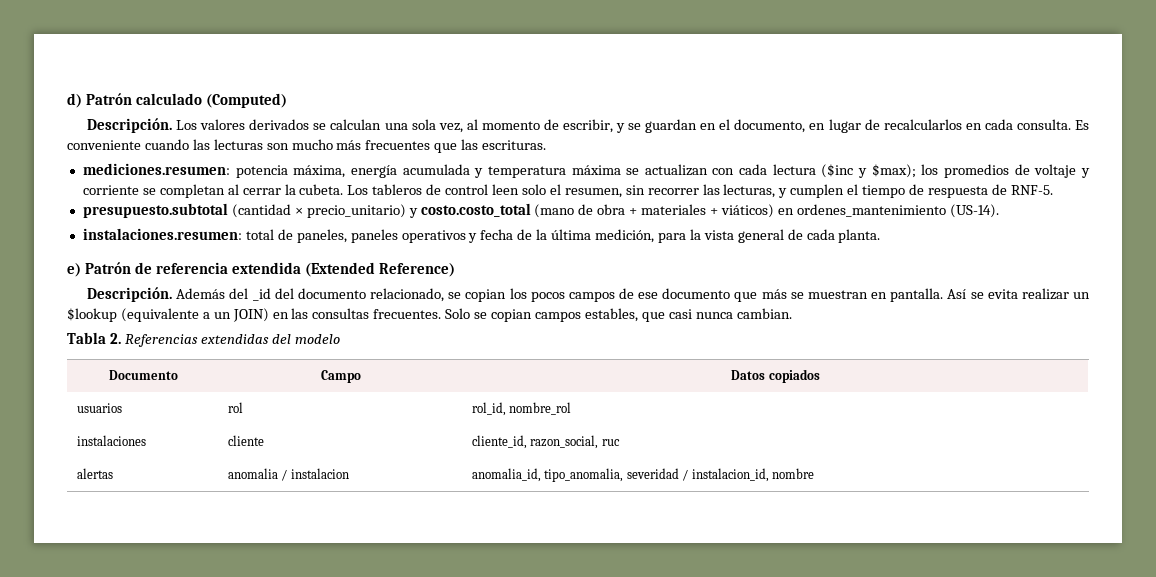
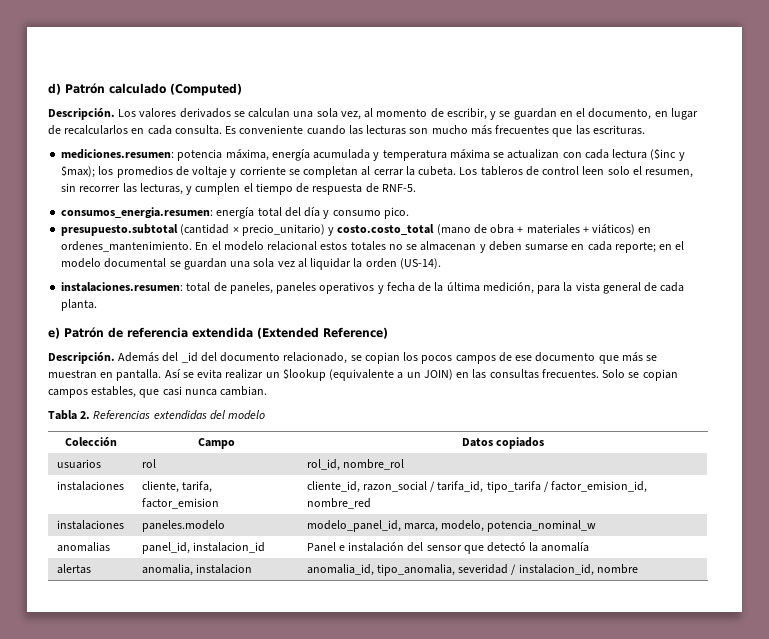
(1053, 190) none -> [61,207,409,219] // consumos_energia.resumen: energía total del día y consumo pico.
[796,204,946,217] ordenes_mantenimiento -> [61,241,685,253] [61,258,397,270] ordenes_mantenimiento. En el modelo relacional estos totales no se almacenan y deben sumarse en cada reporte; en el modelo documental se guardan una sola vez al liquidar la orden
[108,370,178,380] Documento -> [65,437,117,446] Colección
[227,435,264,446] [471,435,620,449] cliente | cliente_id, razon_social, ruc -> [141,481,212,493] [141,498,219,509] [306,481,647,493] [306,498,371,509] [56,520,124,530] [141,520,225,532] [306,520,597,532] [56,542,110,552] [141,542,265,554] [306,542,590,554] cliente, tarifa, factor_emision | cliente_id, razon_social / tarifa_id, tipo_tarifa / factor_emision_id, nombre_red // instalaciones | paneles.modelo | modelo_panel_id, marca, modelo, potencia_nominal_w // anomalias | panel_id, instalacion_id | Panel e instalación del sensor que detectó la anomalía
[227,468,288,481] anomalia / -> [141,564,193,576] anomalia,

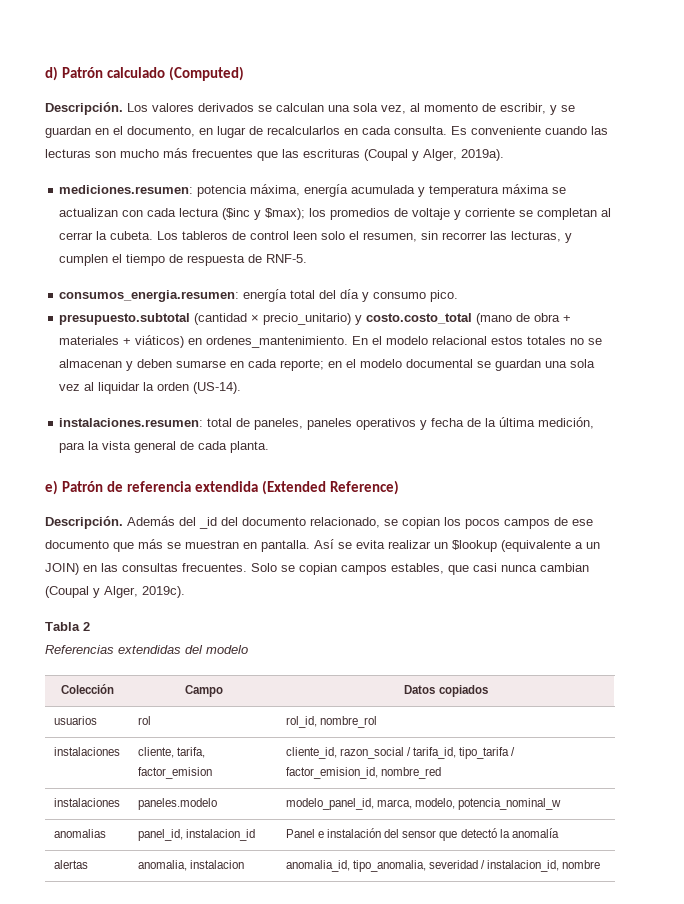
[592,125,645,135] escrituras. -> [303,149,504,161] escrituras (Coupal y Alger, 2019a).
[220,386,268,396] cambian. -> [540,563,589,572] [45,586,185,598] cambian (Coupal y Alger, 2019c).
[80,411,91,419] 2. -> [83,622,90,631] 2 //

